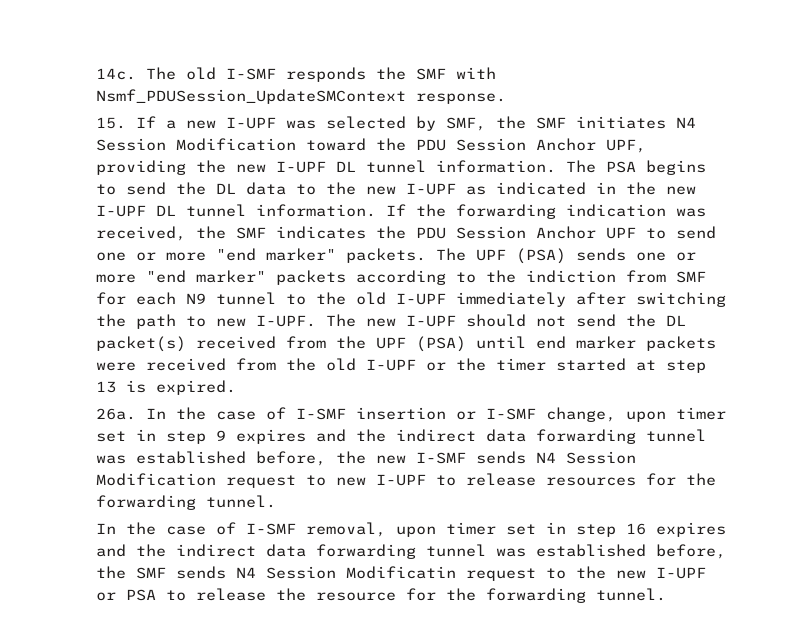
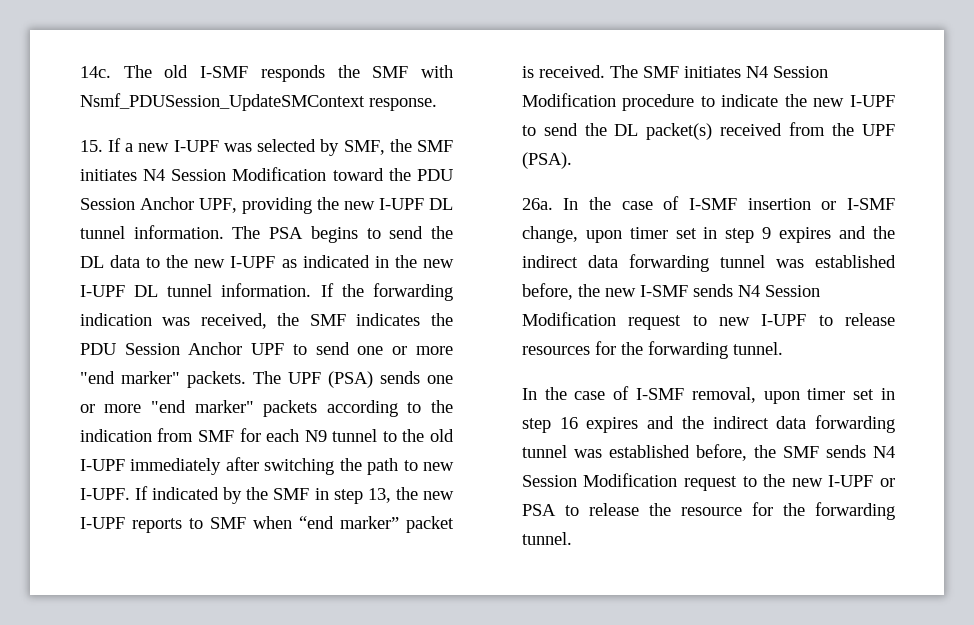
[525,270,616,283] indiction -> [79,429,152,442] indication
[325,314,566,327] The new I-UPF should not -> [134,486,455,504] [79,516,454,533] [521,65,828,78] [521,93,895,111] [521,125,536,136] If indicated by the SMF in step 13, the new I-UPF reports to SMF when “end marker” packet is received. The SMF initiates N4 Session Modification procedure to indicate the new I-UPF to
[415,336,716,352] [95,358,706,373] [95,380,236,395] (PSA) until end marker packets were received from the old I-UPF or the timer started at step 13 is expired. -> [521,152,572,169] (PSA).
[345,566,456,579] Modificatin -> [583,473,678,487] Modification

